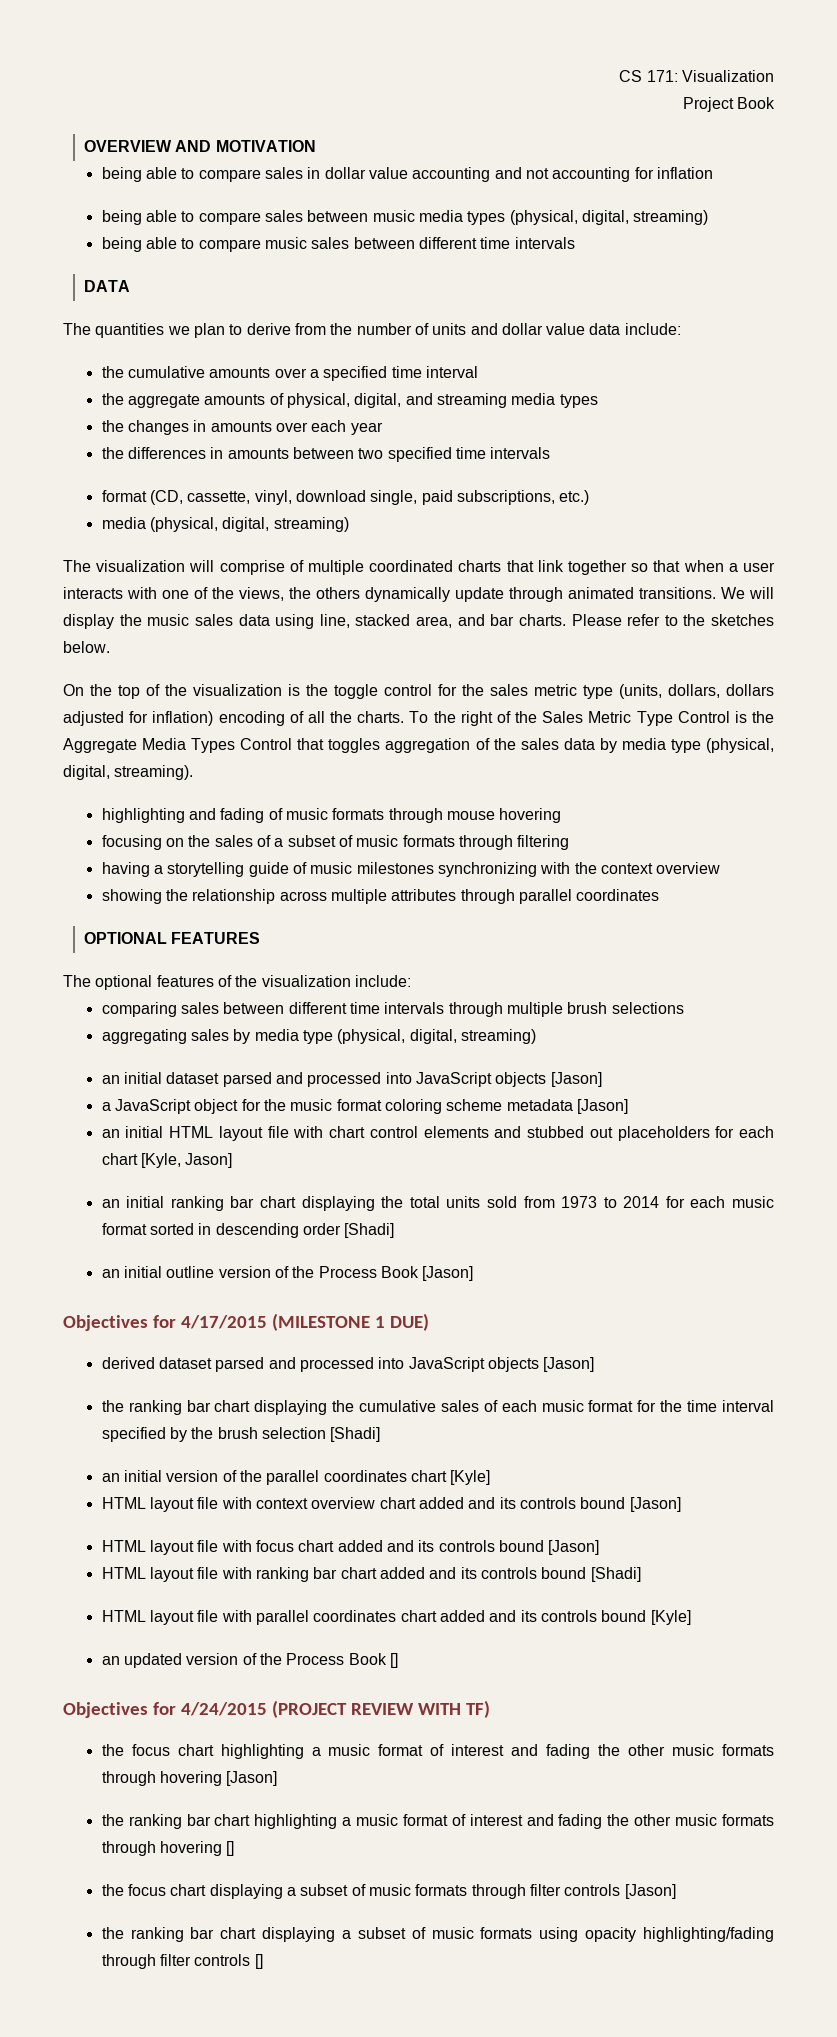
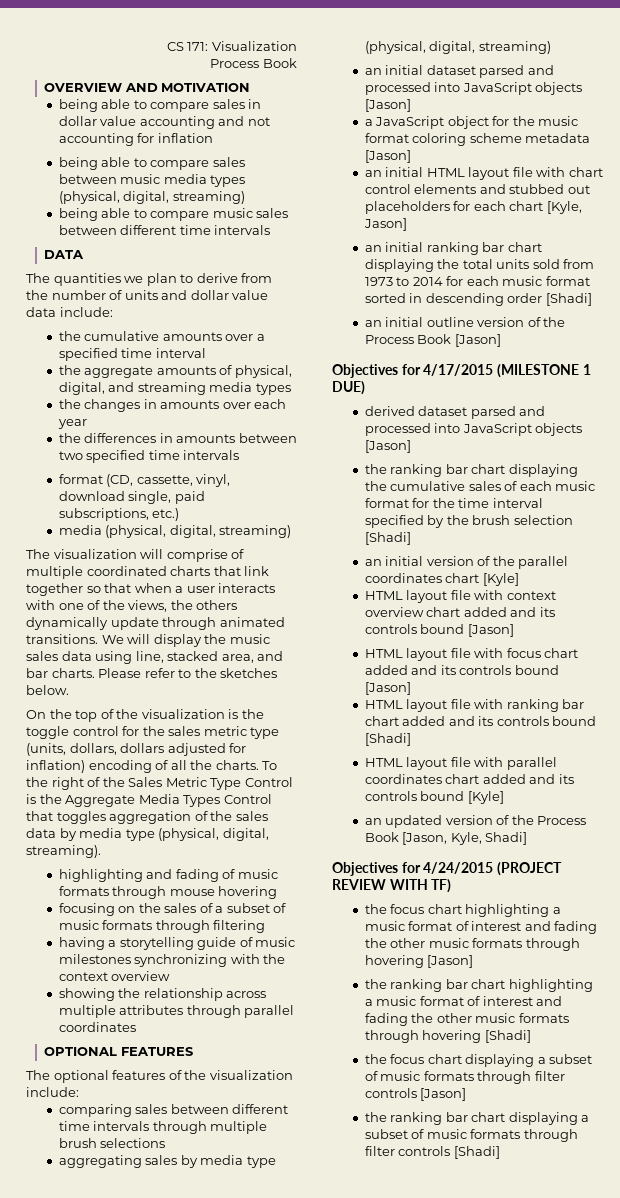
[682,97,734,112] Project -> [210,59,260,68] Process
[389,1653,398,1668] [] -> [402,832,528,845] [Jason, Kyle, Shadi]
[226,1841,235,1856] [] -> [484,1030,531,1043] [Shadi]
[539,1927,775,1942] [101,1954,263,1969] using opacity highlighting/fading through filter controls [] -> [523,1129,578,1142] [364,1146,500,1159] through filter controls [Shadi]

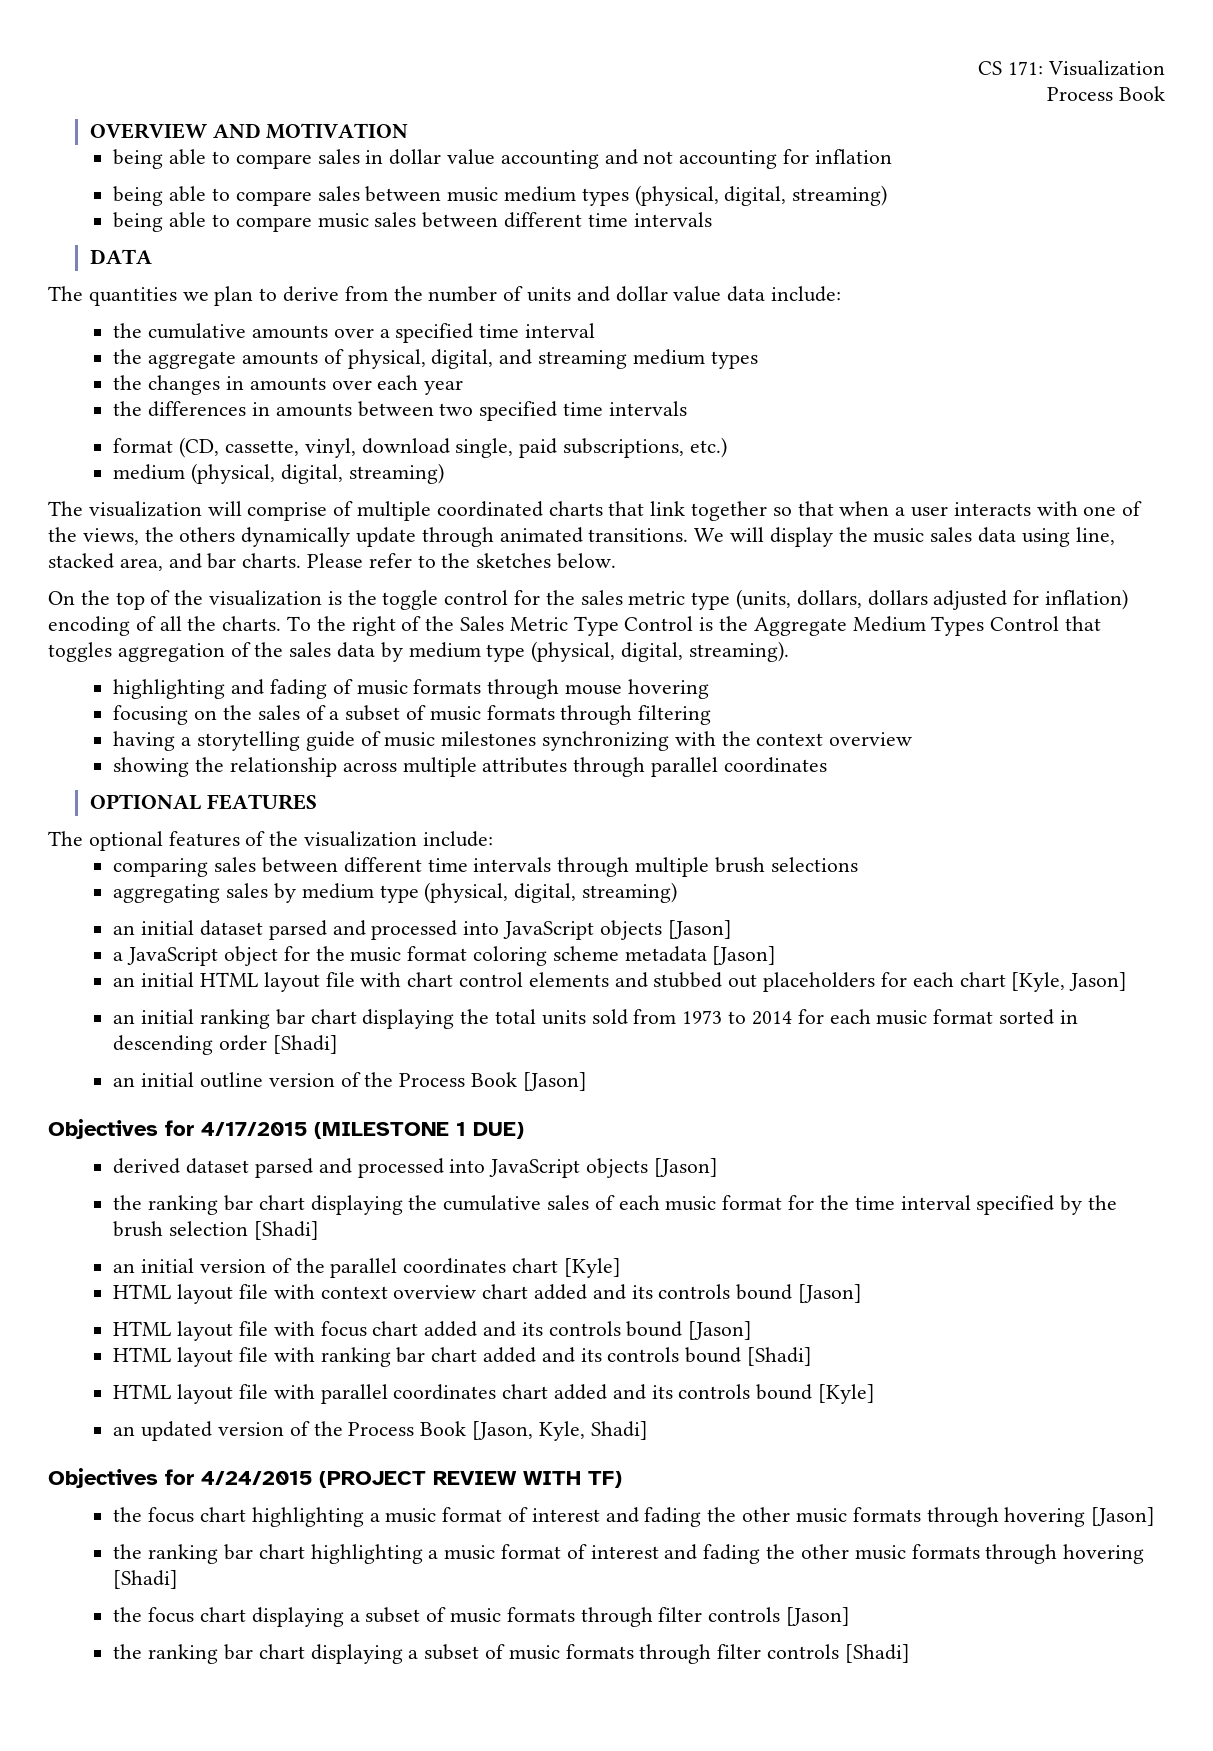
[163,174,207,184] media -> [504,186,577,202] medium
[209,382,253,392] media -> [632,349,705,365] medium
[58,525,102,535] media -> [113,464,186,480] medium
[138,794,180,804] Media -> [852,616,926,632] Medium
[79,828,123,838] media -> [408,642,481,658] medium
[200,1155,244,1165] media -> [301,883,374,899] medium

